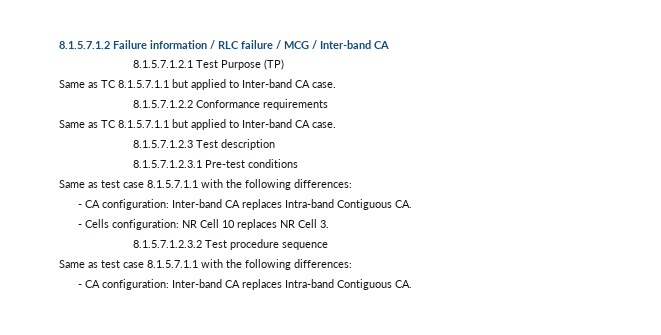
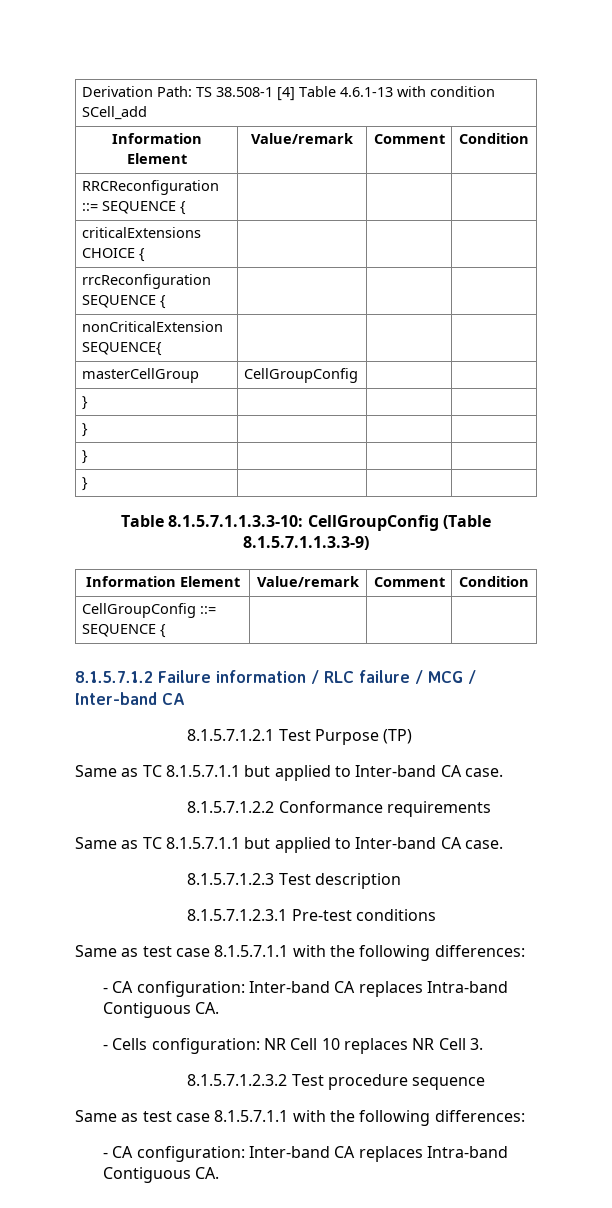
(59, 45) none -> [81,86,495,101] [81,106,147,120] [111,133,202,144] [126,153,187,164] [251,133,353,144] [373,134,445,144] [459,133,529,144] [81,180,219,195] [81,201,186,215] [81,227,201,238] [81,248,145,262] [81,274,211,289] [81,295,166,309] [81,321,223,332] [81,342,162,356] [81,368,199,383] [243,368,358,383] [81,396,88,410] [81,423,88,437] [81,450,88,464] [81,477,88,491] [121,515,491,531] [243,536,369,550] [85,576,240,587] [257,576,359,587] [373,577,445,587] [459,576,529,587] [81,603,216,618] [81,624,166,638] Derivation Path: TS 38.508-1 [4] Table 4.6.1-13 with condition SCell_add // Information Element | Value/remark | Comment | Condition // RRCReconfiguration ::= SEQUENCE { | | | // criticalExtensions CHOICE { | | | // rrcReconfiguration SEQUENCE { | | | // nonCriticalExtension SEQUENCE{ | | | // masterCellGroup | CellGroupConfig | | // } | | | // } | | | // } | | | // } | | | // Table 8.1.5.7.1.1.3.3-10: CellGroupConfig (Table 8.1.5.7.1.1.3.3-9) // Information Element | Value/remark | Comment | Condition // CellGroupConfig ::= SEQUENCE { | | | //

